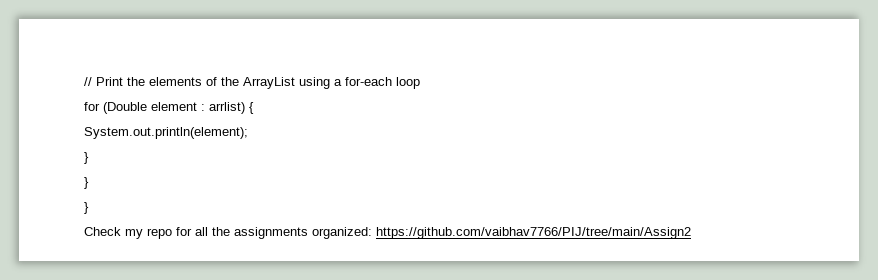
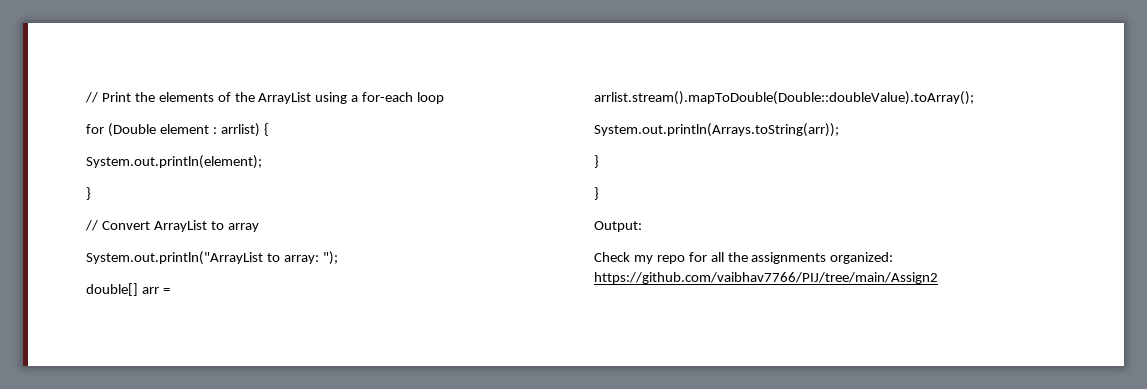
[84,177,89,189] [84,202,89,214] // } // } -> [85,220,259,232] [86,251,338,265] [86,283,170,296] [594,91,974,105] [594,123,839,137] [594,155,599,168] [594,187,599,200] [594,221,642,232] // // Convert ArrayList to array // System.out.println("ArrayList to array: "); // double[] arr = arrlist.stream().mapToDouble(Double::doubleValue).toArray(); // System.out.println(Arrays.toString(arr)); // } // } // Output:

